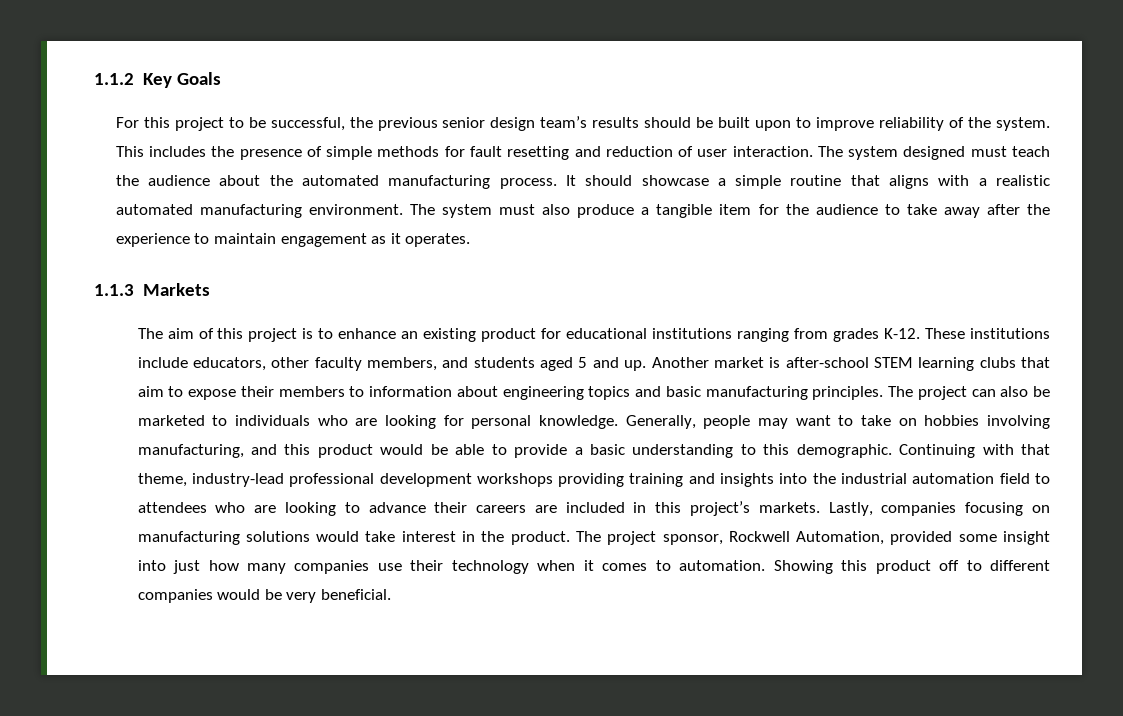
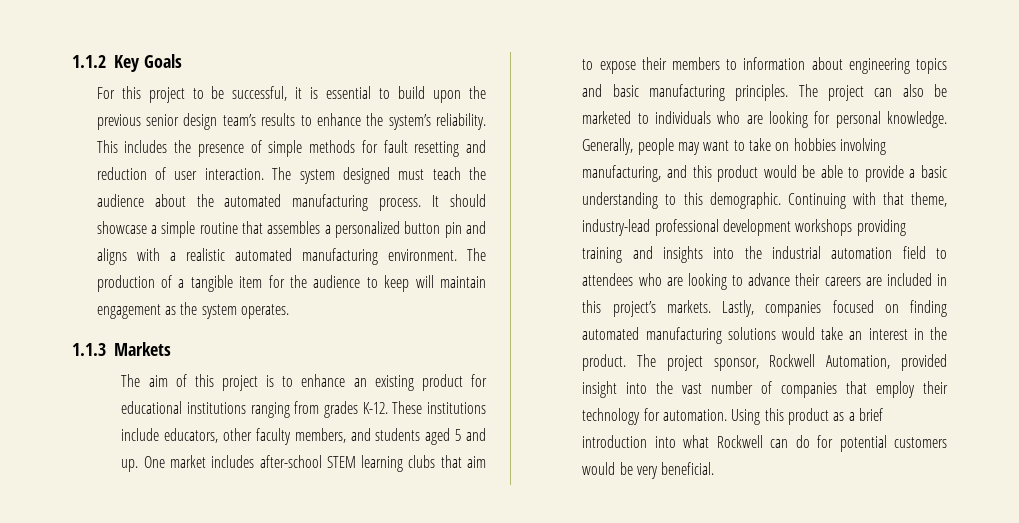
(345, 124) none -> [295,86,462,103] it is essential to build upon
[644,117,1051,131] should be built upon to improve reliability of the system. -> [300,113,487,130] to enhance the system’s reliability.
(880, 180) none -> [267,221,486,238] assembles a personalized button pin and
[442,204,635,218] system must also produce -> [96,275,173,292] production of
[906,204,1051,218] [115,233,210,247] take away after the experience to -> [384,275,434,292] keep will
[390,233,401,244] it -> [180,302,237,319] the system
[651,357,781,368] Another market is -> [143,455,255,468] One market includes
[965,502,1050,516] focusing on -> [832,300,947,317] [582,327,640,340] focused on finding automated
(396, 536) none -> [849,331,863,340] an
[958,534,997,542] some -> (947, 362) none
[173,560,1050,574] [137,589,213,603] just how many companies use their technology when it comes to automation. Showing this product off to different companies -> [656,381,948,398] [582,408,883,425] [582,435,947,452] the vast number of companies that employ their technology for automation. Using this product as a brief introduction into what Rockwell can do for potential customers

